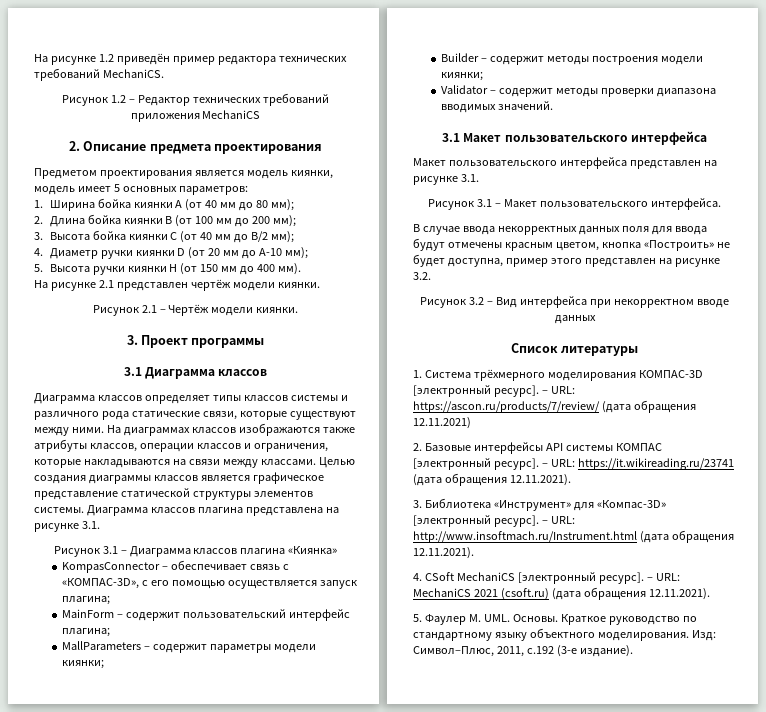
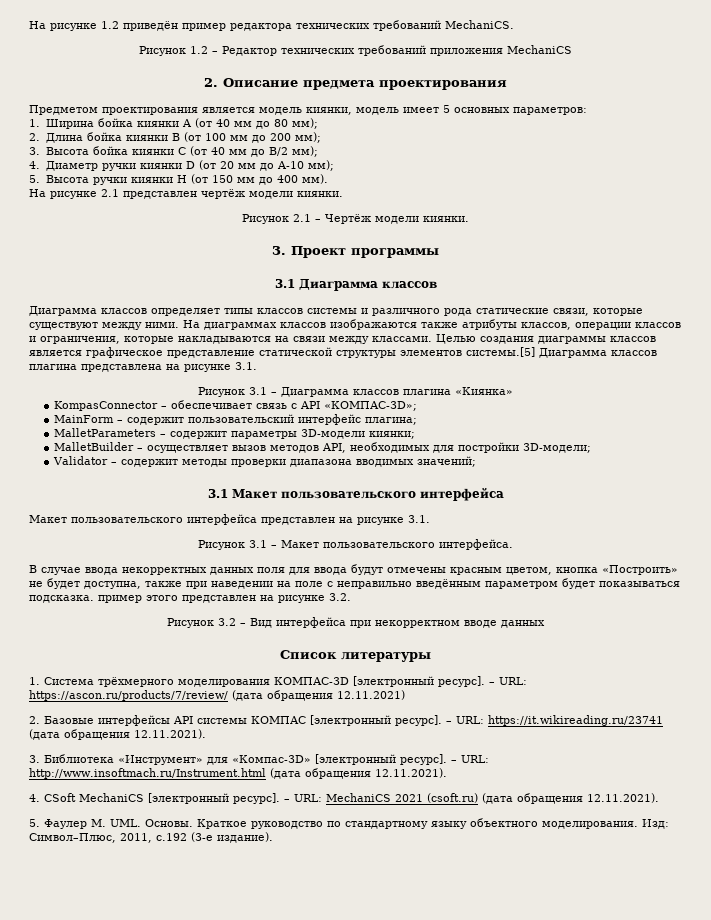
[34,507,84,513] системы. -> [466,347,535,357] системы.[5]
[61,578,357,589] [61,596,110,605] «КОМПАС-3D», с его помощью осуществляется запуск плагина; -> [299,401,417,411] API «КОМПАС-3D»;
[61,641,141,650] MallParameters -> [53,428,156,437] MalletParameters
[273,644,316,653] [61,660,104,669] [440,53,703,65] [440,72,483,81] модели киянки; // Builder – содержит методы построения модели киянки; -> [300,429,415,439] [53,442,591,453] 3D-модели киянки; // MalletBuilder – осуществляет вызов методов API, необходимых для постройки 3D-модели;
[497,101,553,110] значений. -> [416,456,476,467] значений;
(503, 262) none -> [145,578,680,589] [29,595,94,603] также при наведении на поле с неправильно введённым параметром будет показываться подсказка.

